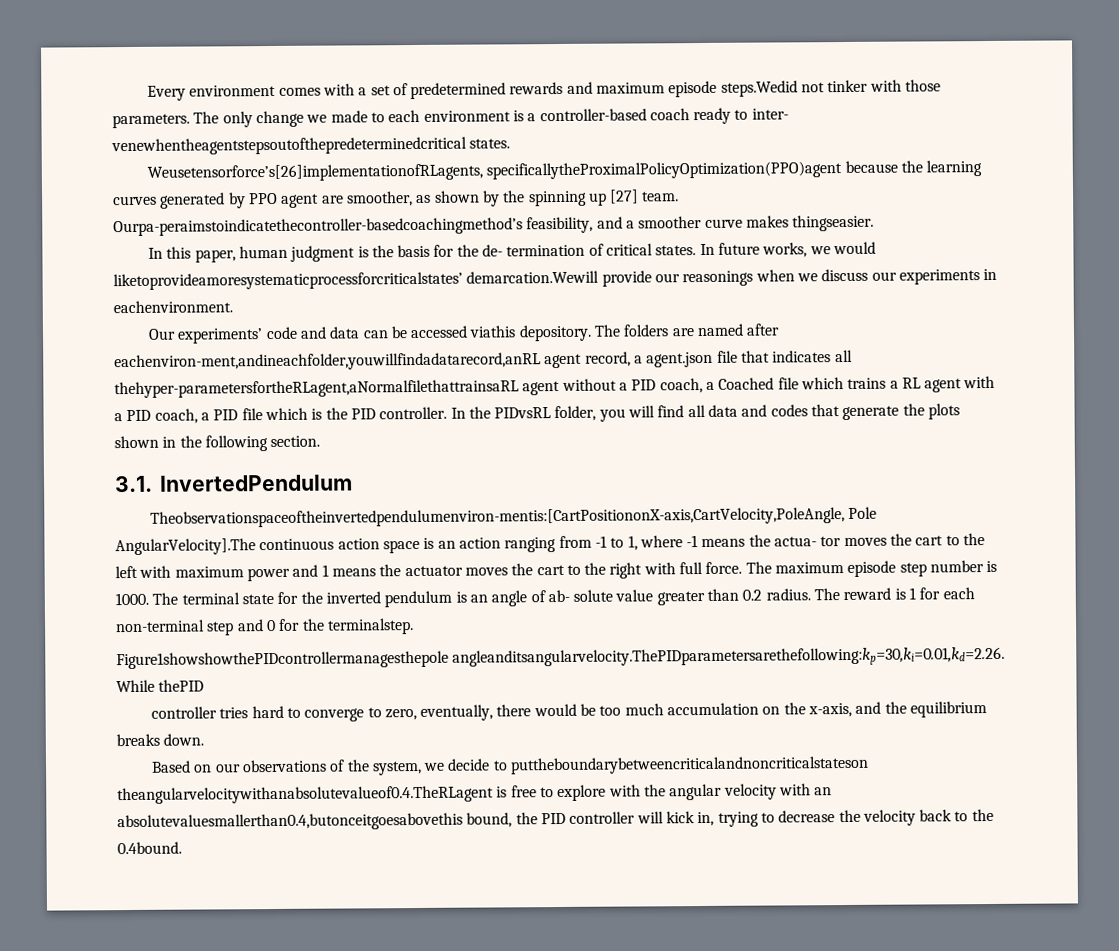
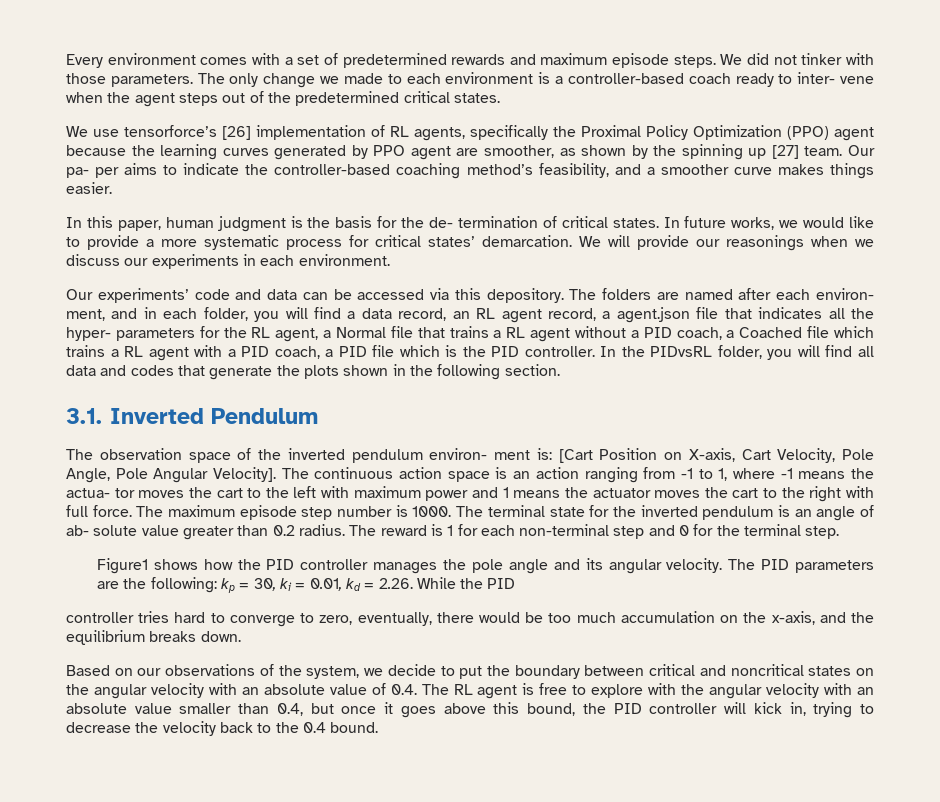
[720,80,798,97] steps.Wedid -> [673,53,770,68] steps. We did
[111,136,511,156] [146,161,843,182] venewhentheagentstepsoutofthepredeterminedcritical states. // Weusetensorforce’s[26]implementationofRLagents, specificallytheProximalPolicyOptimization(PPO)agent -> [840,76,875,84] [66,91,500,107] [66,125,874,141] vene when the agent steps out of the predetermined critical states. // We use tensorforce’s [26] implementation of RL agents, specifically the Proximal Policy Optimization (PPO) agent
[113,217,523,237] Ourpa-peraimstoindicatethecontroller-basedcoachingmethod’s -> [847,145,875,156] [66,163,533,179] Our pa- per aims to indicate the controller-based coaching method’s
[792,214,875,232] thingseasier. -> [830,163,875,179] [66,182,112,194] things easier.
[113,270,600,291] liketoprovideamoresystematicprocessforcriticalstates’ demarcation.Wewill -> [848,216,874,228] [66,235,630,250] like to provide a more systematic process for critical states’ demarcation. We will
[113,300,233,314] eachenvironment. -> [260,254,390,266] each environment.
[469,325,517,338] viathis -> [430,288,481,300] via this
[114,352,541,372] eachenviron-ment,andineachfolder,youwillfindadatarecord,anRL -> [776,288,874,300] [66,307,496,322] each environ- ment, and in each folder, you will find a data record, an RL
[114,379,519,399] thehyper-parametersfortheRLagent,aNormalfilethattrainsaRL -> [851,308,875,319] [66,326,526,342] the hyper- parameters for the RL agent, a Normal file that trains a RL
[159,474,353,492] [149,506,878,528] [115,538,256,556] InvertedPendulum // Theobservationspaceoftheinvertedpendulumenviron-mentis:[CartPositiononX-axis,CartVelocity,PoleAngle, Pole AngularVelocity].The -> [110,408,318,424] [66,448,874,463] [66,467,309,483] Inverted Pendulum // The observation space of the inverted pendulum environ- ment is: [Cart Position on X-axis, Cart Velocity, Pole Angle, Pole Angular Velocity]. The
[326,618,414,635] [116,646,1006,670] [116,679,205,693] terminalstep. // Figure1showshowthePIDcontrollermanagesthepole angleanditsangularvelocity.ThePIDparametersarethefollowing:kp=30,ki=0.01,kd=2.26. While thePID -> [744,524,840,539] [96,558,874,574] [96,577,516,593] terminal step. // Figure1 shows how the PID controller manages the pole angle and its angular velocity. The PID parameters are the following: kp = 30, ki = 0.01, kd = 2.26. While the PID
[510,755,870,775] [117,785,494,805] puttheboundarybetweencriticalandnoncriticalstateson theangularvelocitywithanabsolutevalueof0.4.TheRLagent -> [459,664,874,679] [66,683,518,699] put the boundary between critical and noncritical states on the angular velocity with an absolute value of 0.4. The RL agent
[117,812,463,832] absolutevaluesmallerthan0.4,butonceitgoesabovethis -> [66,702,520,718] absolute value smaller than 0.4, but once it goes above this
[117,841,182,855] 0.4bound. -> [302,722,379,733] 0.4 bound.

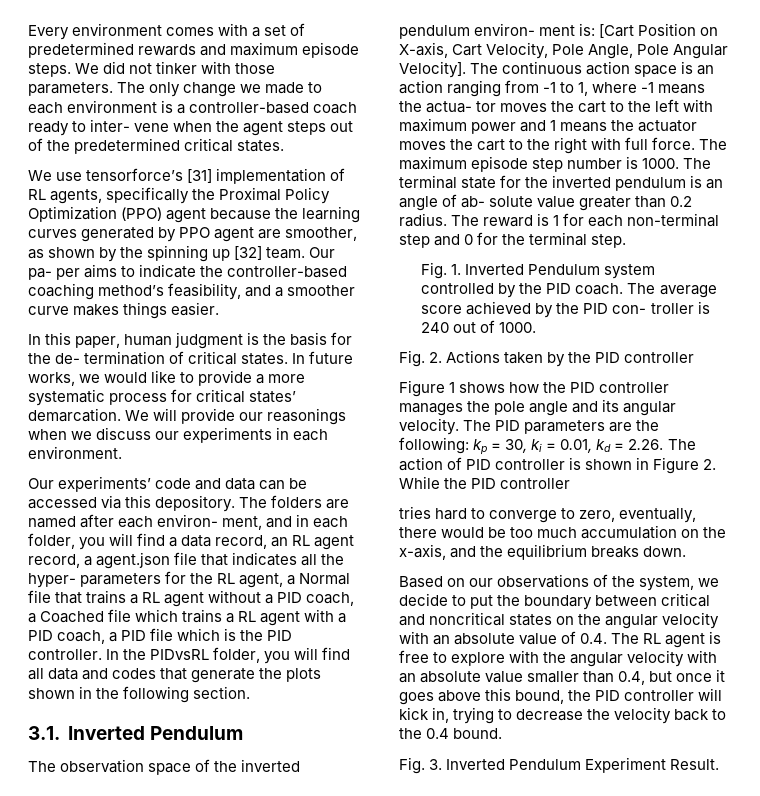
[222,126,251,140] [26] -> [187,169,213,183] [31]
[771,145,799,159] [27] -> [234,246,263,260] [32]
[96,558,148,574] Figure1 -> [421,262,656,279] [421,283,717,298] [421,301,710,318] [421,320,537,333] [399,350,695,367] [399,380,456,397] Fig. 1. Inverted Pendulum system controlled by the PID coach. The average score achieved by the PID con- troller is 240 out of 1000. // Fig. 2. Actions taken by the PID controller // Figure 1
(413, 583) none -> [667,439,696,450] [399,457,717,474] The action of PID controller is shown in Figure 2.
[66,612,134,623] // controller -> [500,478,571,489] controller //
(379, 727) none -> [399,757,720,774] // Fig. 3. Inverted Pendulum Experiment Result.

